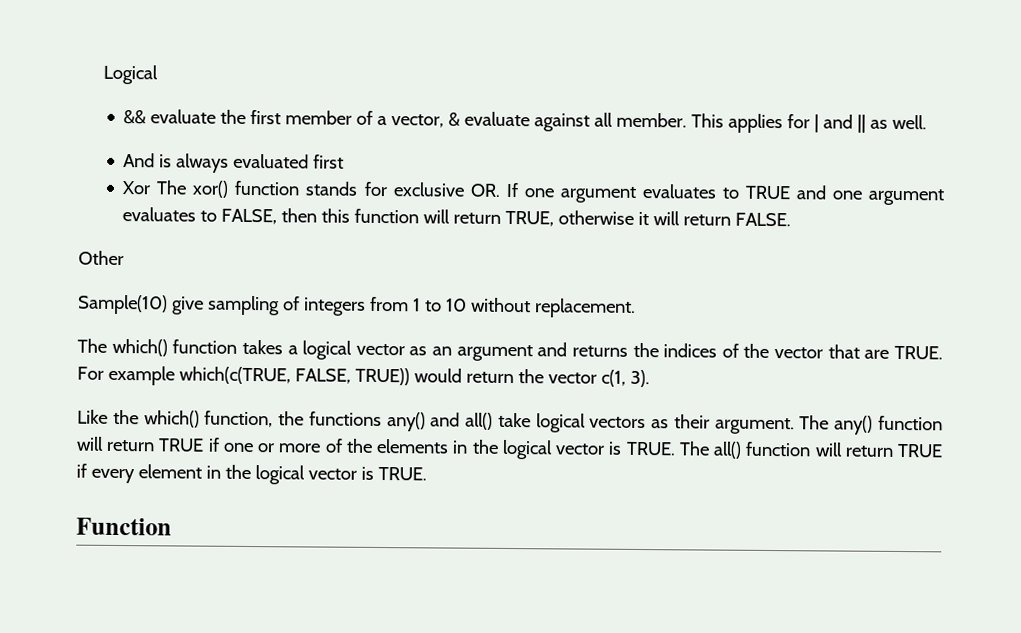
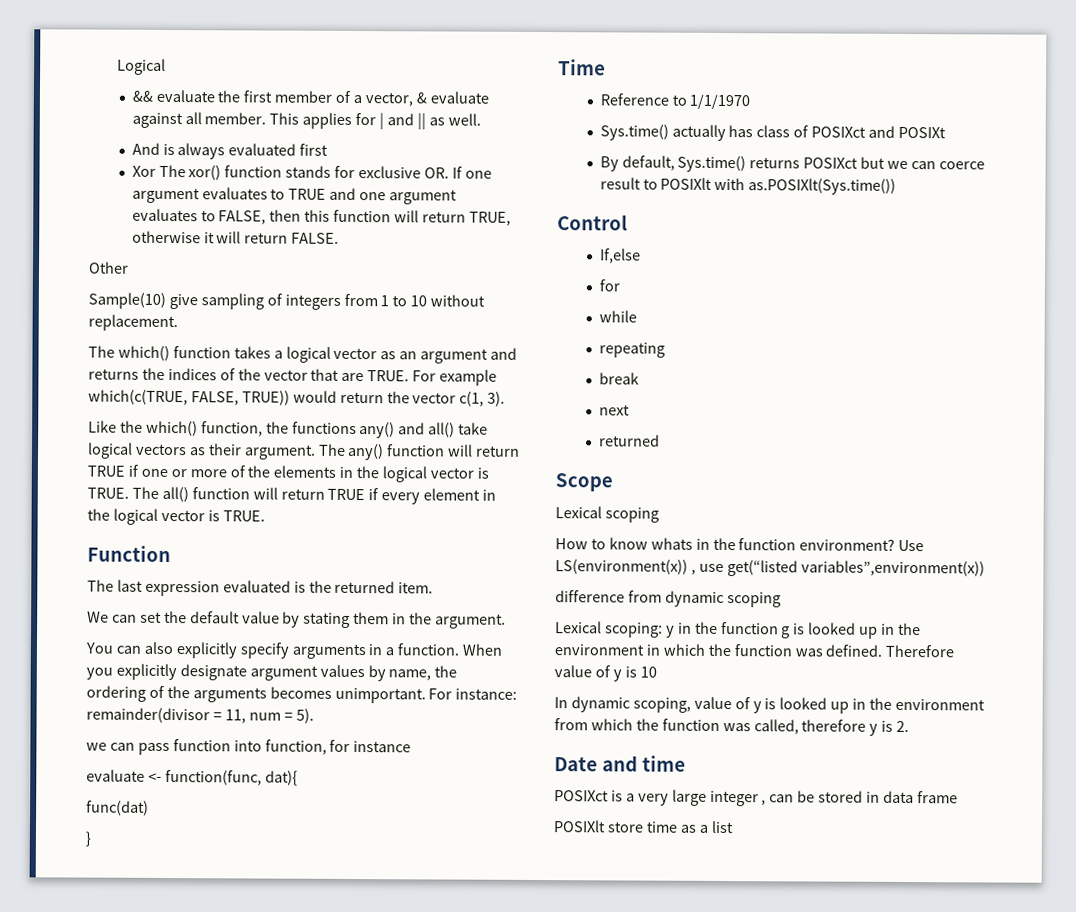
(172, 526) none -> [87,579,434,597] [87,610,507,629] [85,641,503,660] [86,663,458,682] [86,685,518,704] [86,707,314,724] [86,739,412,756] [86,769,298,786] [86,800,149,816] [85,831,91,847] [558,59,606,76] [599,93,751,110] [599,124,947,142] [599,155,985,173] [599,177,897,195] [557,214,628,231] [599,248,641,264] [598,279,620,292] [598,310,637,323] [598,342,665,358] [598,372,639,385] [598,404,630,416] [598,434,660,447] [555,473,613,492] [555,506,659,523] [555,537,925,552] [555,559,985,577] [555,590,781,608] [555,621,922,639] [554,643,955,658] [554,665,657,682] [554,696,986,714] [554,718,910,736] [554,755,686,772] [554,789,958,807] [553,820,734,834] // The last expression evaluated is the returned item. // We can set the default value by stating them in the argument. // You can also explicitly specify arguments in a function. When you explicitly designate argument values by name, the ordering of the arguments becomes unimportant. For instance: remainder(divisor = 11, num = 5). // we can pass function into function, for instance // evaluate <- function(func, dat){ // func(dat) // } // Time // Reference to 1/1/1970 // Sys.time() actually has class of POSIXct and POSIXt // By default, Sys.time() returns POSIXct but we can coerce result to POSIXlt with as.POSIXlt(Sys.time()) // Control // If,else // for // while // repeating // break // next // returned // Scope // Lexical scoping // How to know whats in the function environment? Use LS(environment(x)) , use get(“listed variables”,environment(x)) // difference from dynamic scoping // Lexical scoping: y in the function g is looked up in the environment in which the function was defined. Therefore value of y is 10 // In dynamic scoping, value of y is looked up in the environment from which the function was called, therefore y is 2. // Date and time // POSIXct is a very large integer , can be stored in data frame // POSIXlt store time as a list

